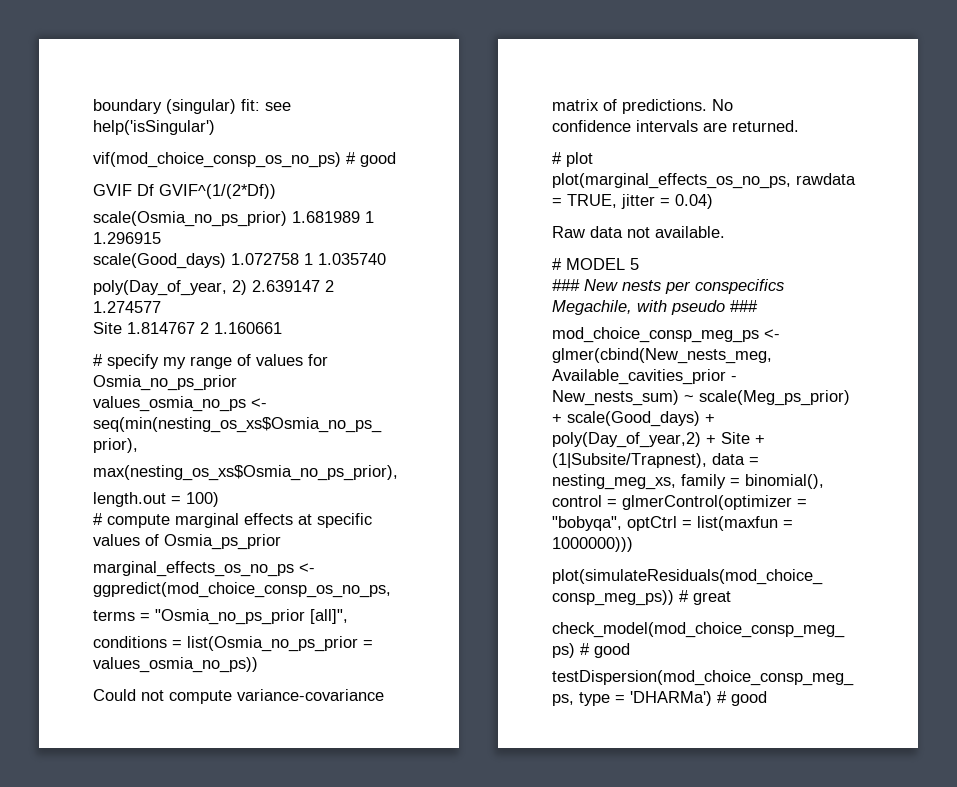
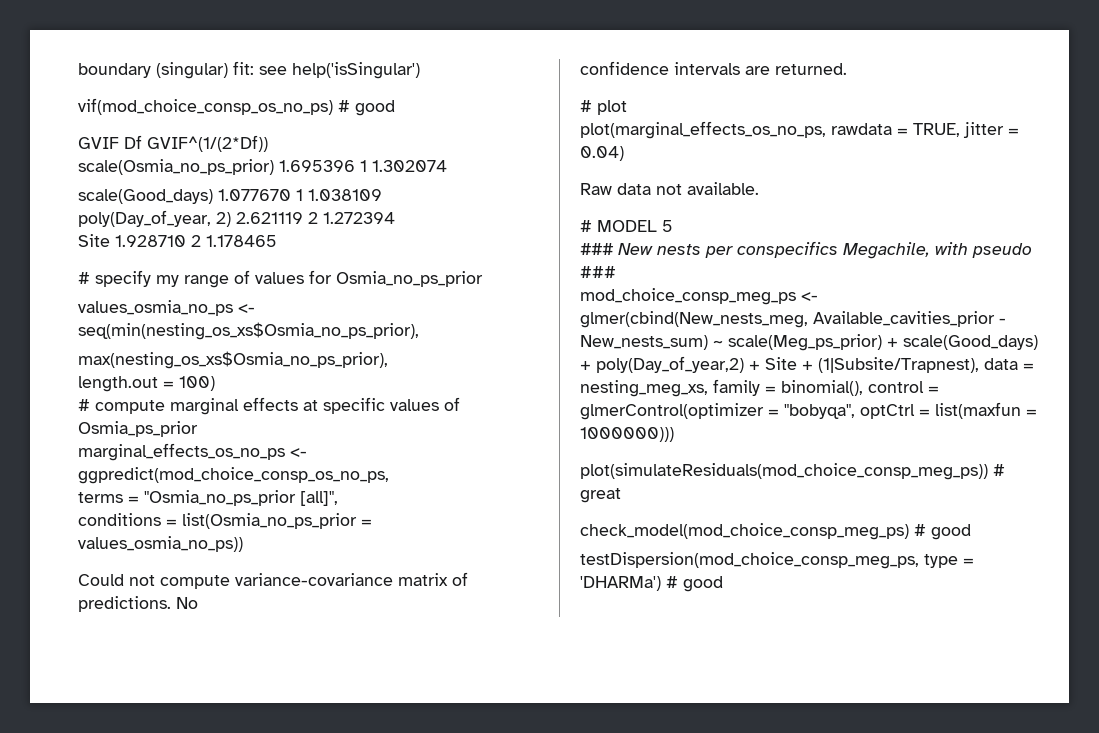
[292,211,374,223] [93,232,161,244] [93,253,386,269] [93,280,334,296] [93,301,161,313] [93,322,282,334] 1.681989 1 1.296915 // scale(Good_days) 1.072758 1 1.035740 // poly(Day_of_year, 2) 2.639147 2 1.274577 // Site 1.814767 2 1.160661 -> [279,160,447,172] [78,189,382,204] [78,210,395,227] [78,234,277,247] 1.695396 1 1.302074 // scale(Good_days) 1.077670 1 1.038109 // poly(Day_of_year, 2) 2.621119 2 1.272394 // Site 1.928710 2 1.178465

